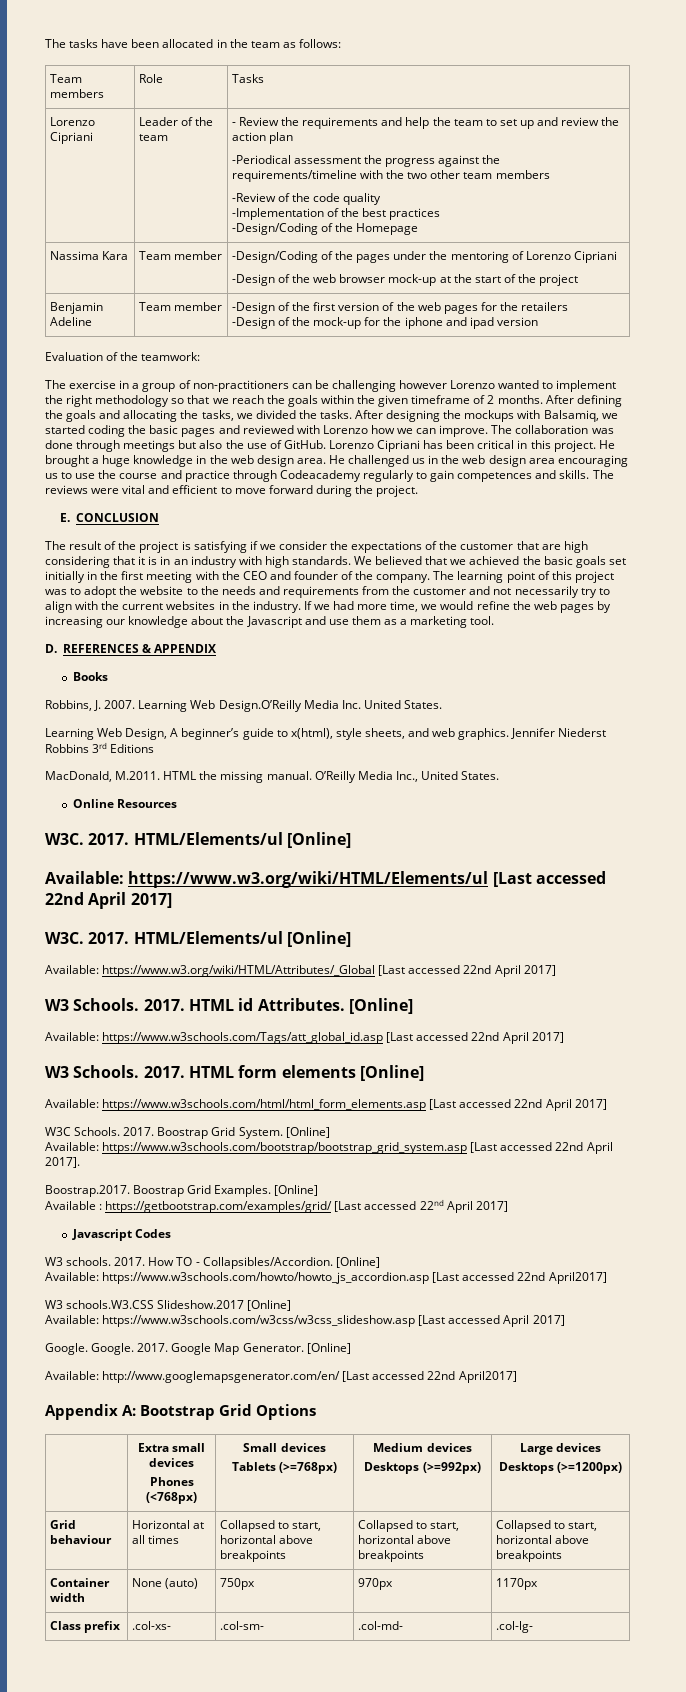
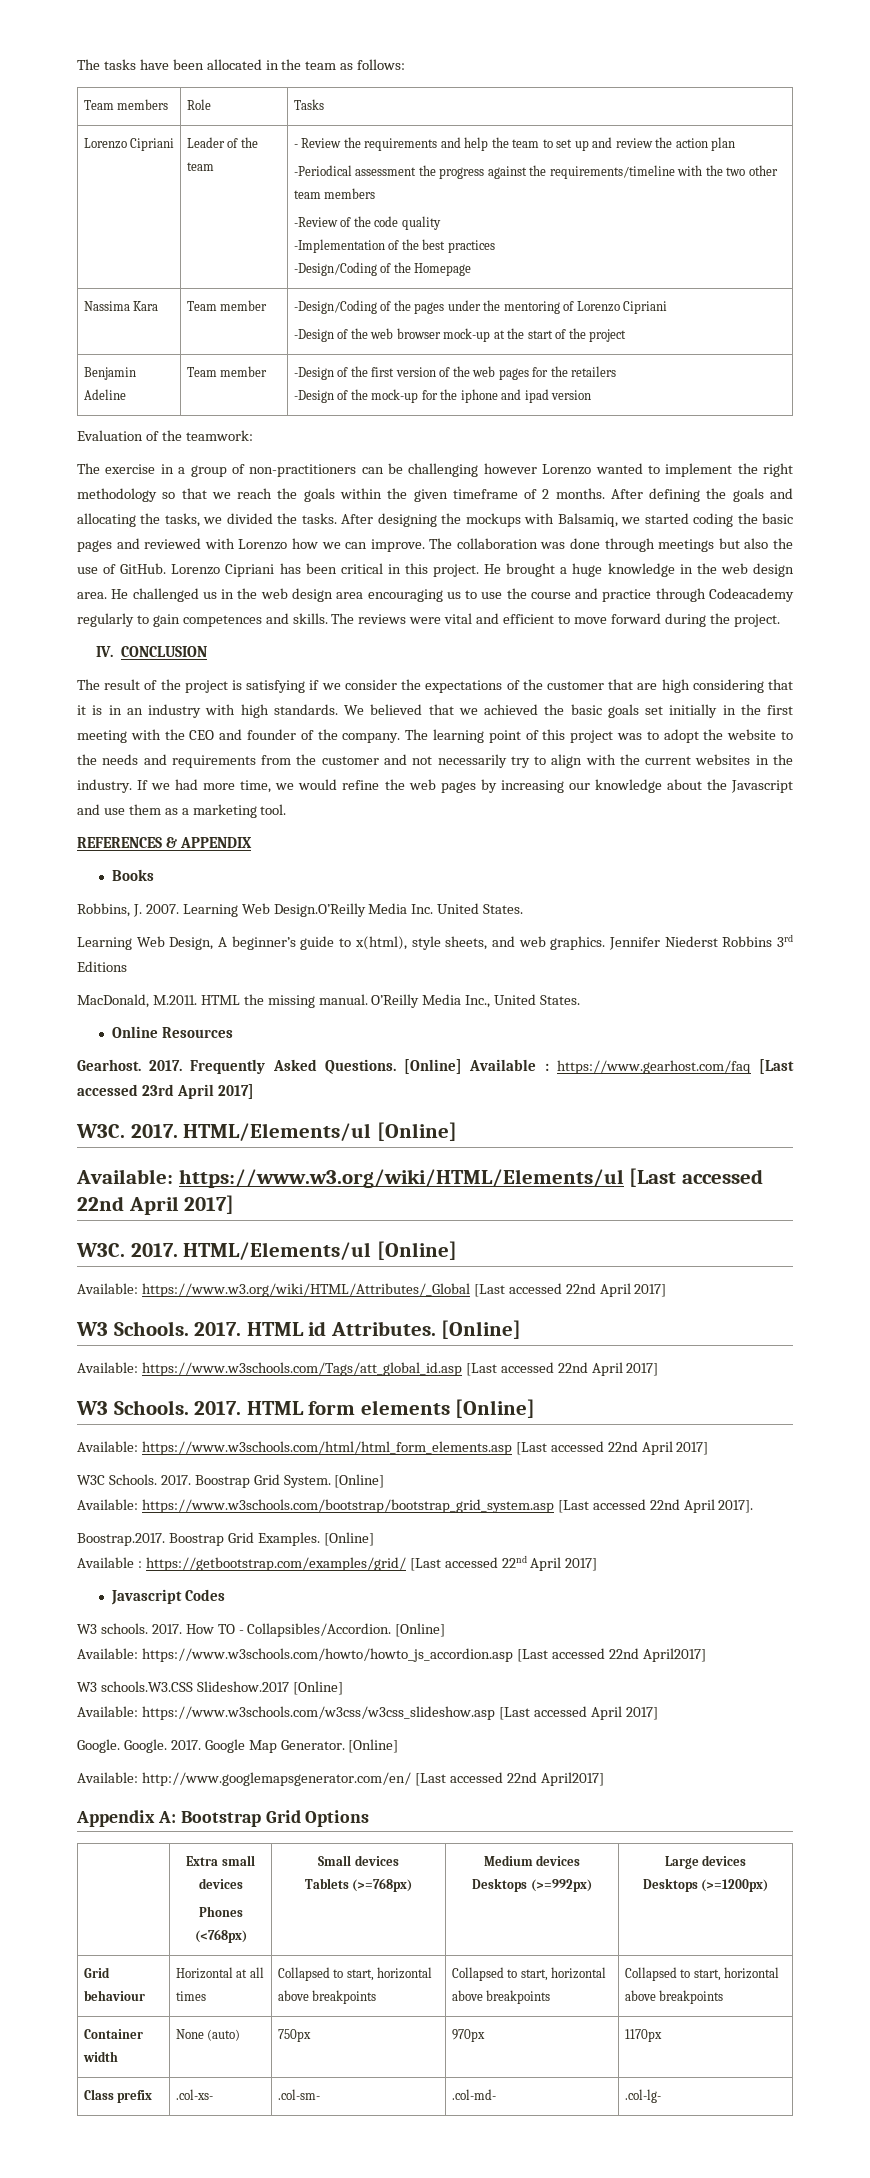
[60,513,71,522] E. -> [96,646,114,657] IV.
[45,644,57,653] D. -> (287, 809) none
(177, 803) none -> [77,1059,794,1074] [77,1084,254,1099] // Gearhost. 2017. Frequently Asked Questions. [Online] Available : https://www.gearhost.com/faq [Last accessed 23rd April 2017]

